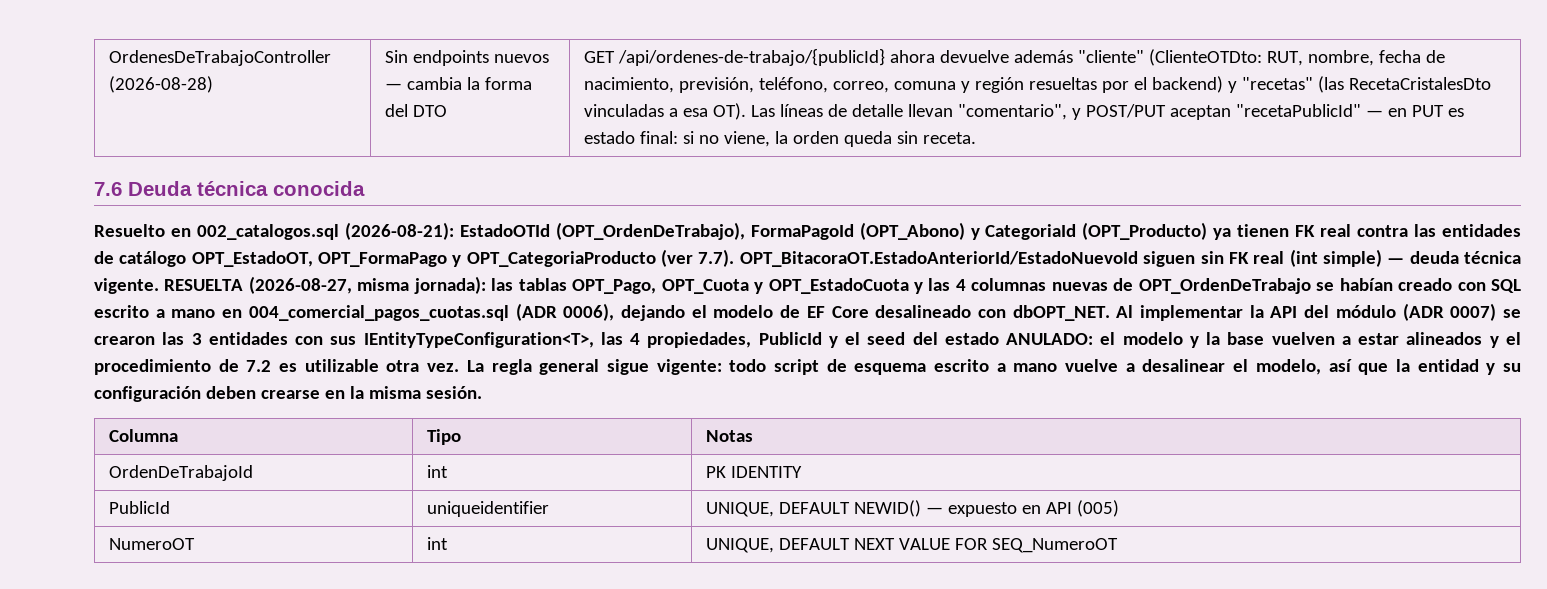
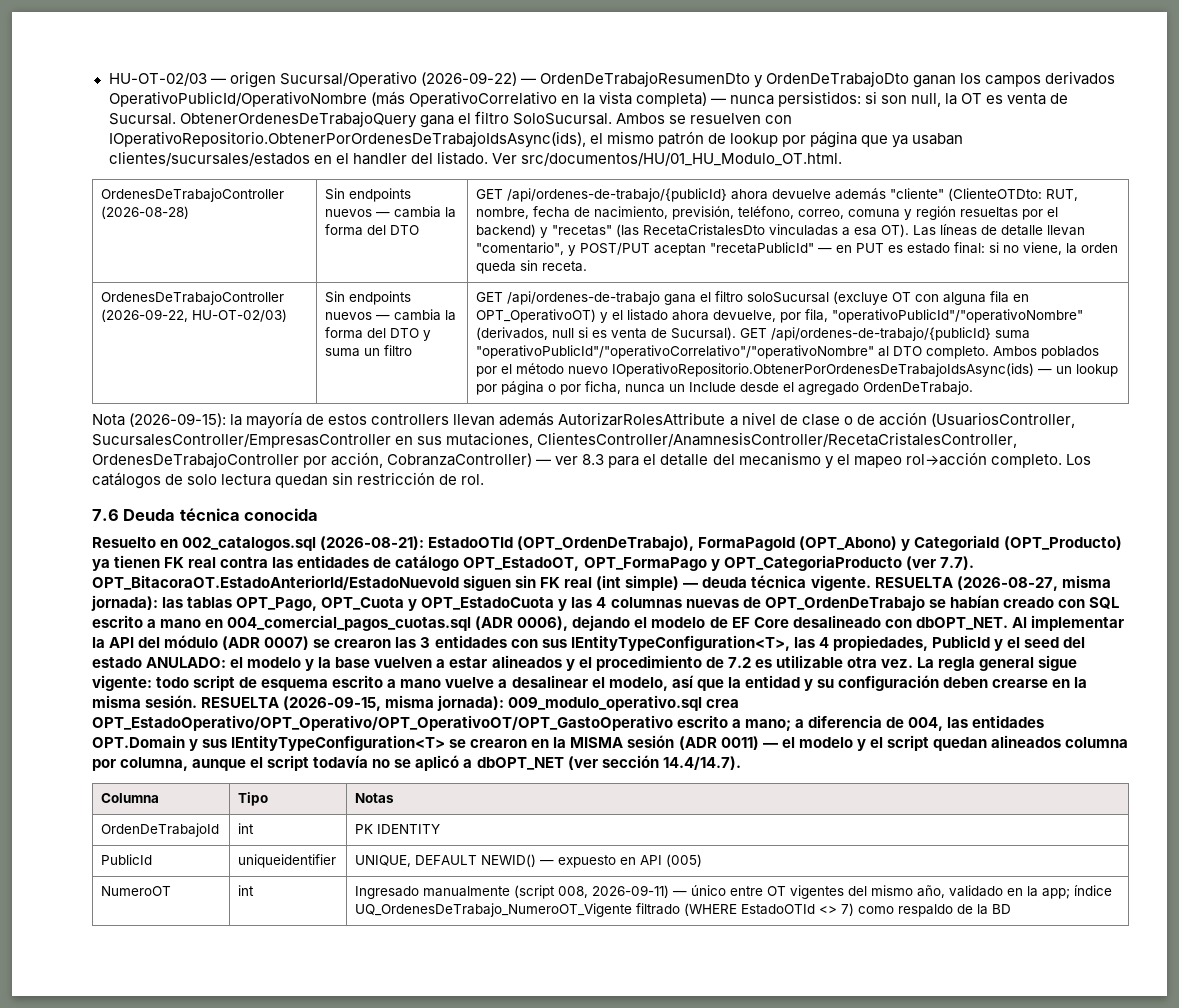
(108, 58) none -> [108,71,1116,88] [108,91,1069,107] [108,111,792,128] [108,131,963,148] [108,151,842,166] HU-OT-02/03 — origen Sucursal/Operativo (2026-09-22) — OrdenDeTrabajoResumenDto y OrdenDeTrabajoDto ganan los campos derivados OperativoPublicId/OperativoNombre (más OperativoCorrelativo en la vista completa) — nunca persistidos: si son null, la OT es venta de Sucursal. ObtenerOrdenesDeTrabajoQuery gana el filtro SoloSucursal. Ambos se resuelven con IOperativoRepositorio.ObtenerPorOrdenesDeTrabajoIdsAsync(ids), el mismo patrón de lookup por página que ya usaban clientes/sucursales/estados en el handler del listado. Ver src/documentos/HU/01_HU_Modulo_OT.html. //
(976, 138) none -> [101,291,285,305] [101,309,288,322] [325,291,412,305] [325,309,457,321] [325,327,432,341] [325,345,413,357] [476,291,1030,305] [476,309,1084,323] [476,327,1031,341] [476,345,1100,359] [476,363,1119,377] [476,381,974,395] [92,412,1075,429] [92,432,1018,448] [92,452,1091,469] [92,472,485,489] // OrdenesDeTrabajoController (2026-09-22, HU-OT-02/03) | Sin endpoints nuevos — cambia la forma del DTO y suma un filtro | GET /api/ordenes-de-trabajo gana el filtro soloSucursal (excluye OT con alguna fila en OPT_OperativoOT) y el listado ahora devuelve, por fila, "operativoPublicId"/"operativoNombre" (derivados, null si es venta de Sucursal). GET /api/ordenes-de-trabajo/{publicId} suma "operativoPublicId"/"operativoCorrelativo"/"operativoNombre" al DTO completo. Ambos poblados por el método nuevo IOperativoRepositorio.ObtenerPorOrdenesDeTrabajoIdsAsync(ids) — un lookup por página o por ficha, nunca un Include desde el agregado OrdenDeTrabajo. // Nota (2026-09-15): la mayoría de estos controllers llevan además AutorizarRolesAttribute a nivel de clase o de acción (UsuariosController, SucursalesController/EmpresasController en sus mutaciones, ClientesController/AnamnesisController/RecetaCristalesController, OrdenesDeTrabajoController por acción, CobranzaController) — ver 8.3 para el detalle del mecanismo y el mapeo rol→acción completo. Los catálogos de solo lectura quedan sin restricción de rol.
(482, 392) none -> [201,695,740,711] [92,715,1045,731] [92,735,1128,751] [92,755,741,771] RESUELTA (2026-09-15, misma jornada): 009_modulo_operativo.sql crea OPT_EstadoOperativo/OPT_Operativo/OPT_OperativoOT/OPT_GastoOperativo escrito a mano; a diferencia de 004, las entidades OPT.Domain y sus IEntityTypeConfiguration<T> se crearon en la MISMA sesión (ADR 0011) — el modelo y el script quedan alineados columna por columna, aunque el script todavía no se aplicó a dbOPT_NET (ver sección 14.4/14.7).
[705,538,1118,553] UNIQUE, DEFAULT NEXT VALUE FOR SEQ_NumeroOT -> [355,885,1113,899] [355,903,1012,917] Ingresado manualmente (script 008, 2026-09-11) — único entre OT vigentes del mismo año, validado en la app; índice UQ_OrdenesDeTrabajo_NumeroOT_Vigente filtrado (WHERE EstadoOTId <> 7) como respaldo de la BD

